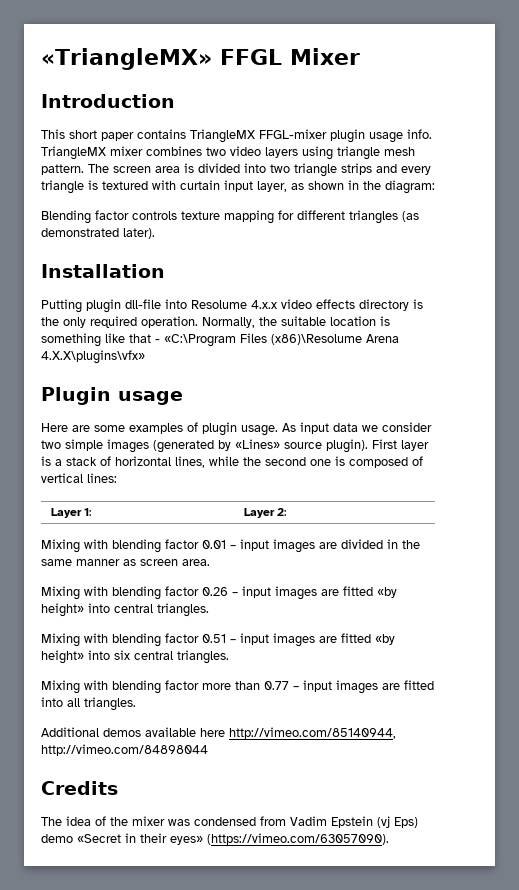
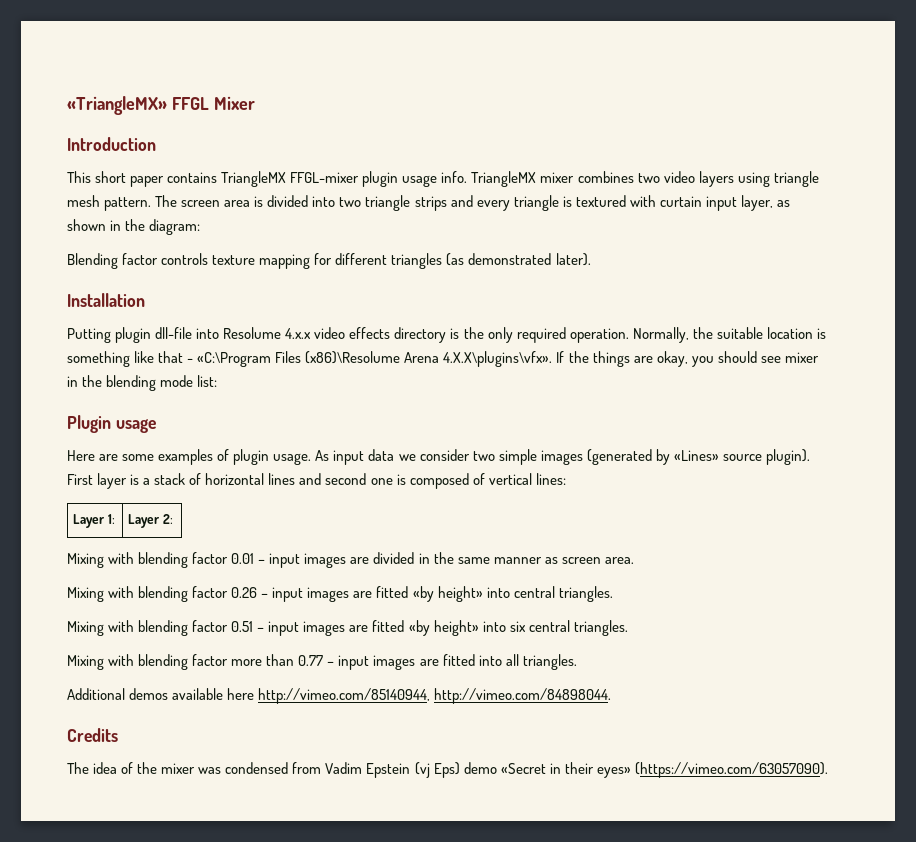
[41,350,145,364] 4.X.X\plugins\vfx» -> [443,351,819,367] [67,375,218,391] 4.X.X\plugins\vfx». If the things are okay, you should see mixer in the blending mode list:
[175,456,261,468] lines, while the -> [268,473,322,485] lines and
[41,744,208,756] http://vimeo.com/84898044 -> [434,688,612,704] http://vimeo.com/84898044.

